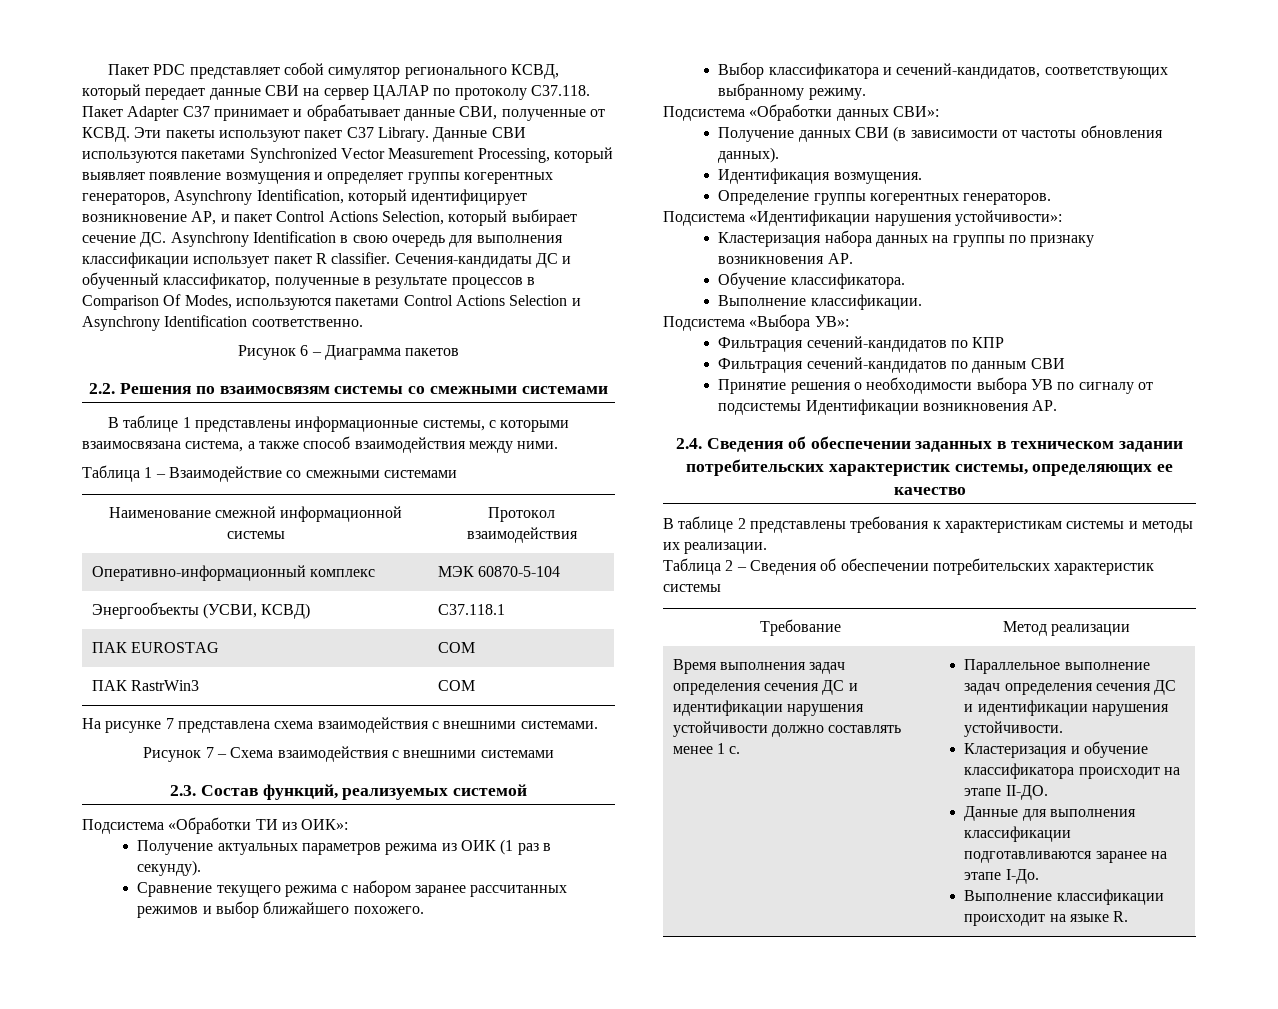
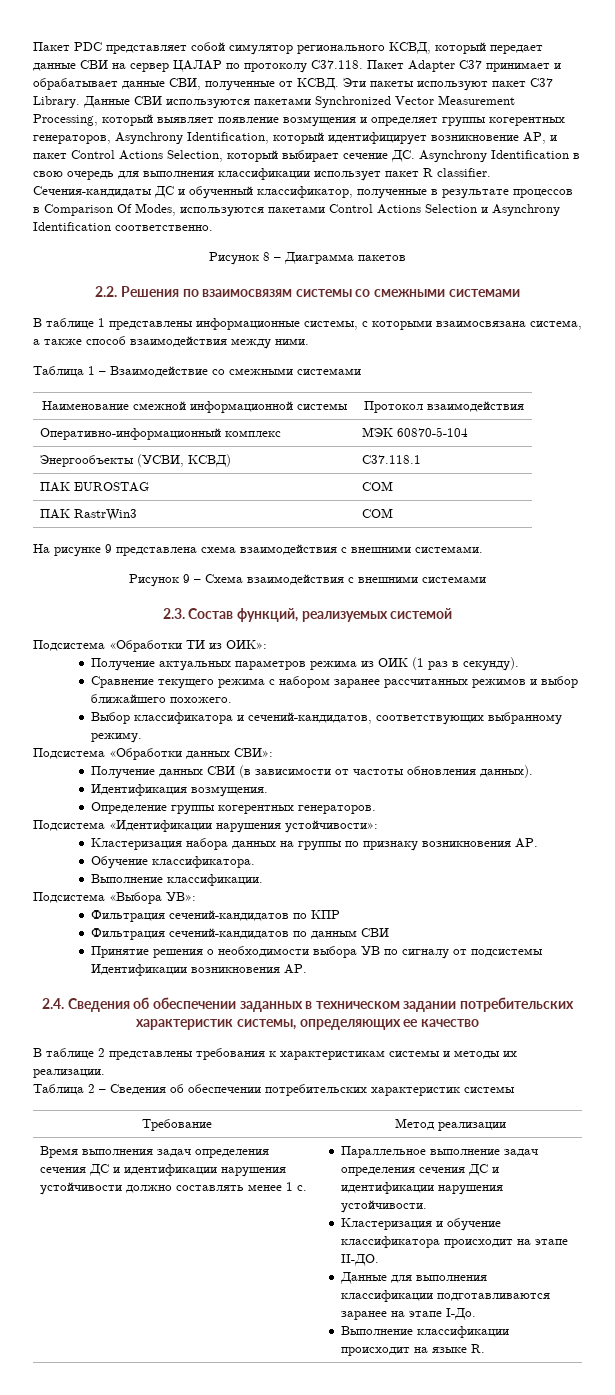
[300,345,309,356] 6 -> [263,252,270,261] 8
[165,718,174,729] 7 -> [105,544,112,553] 9
[205,747,214,758] 7 -> [183,574,190,583] 9

